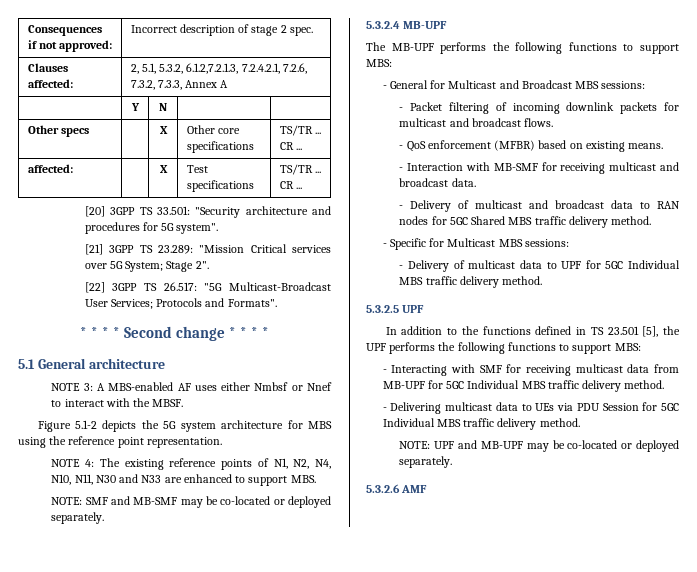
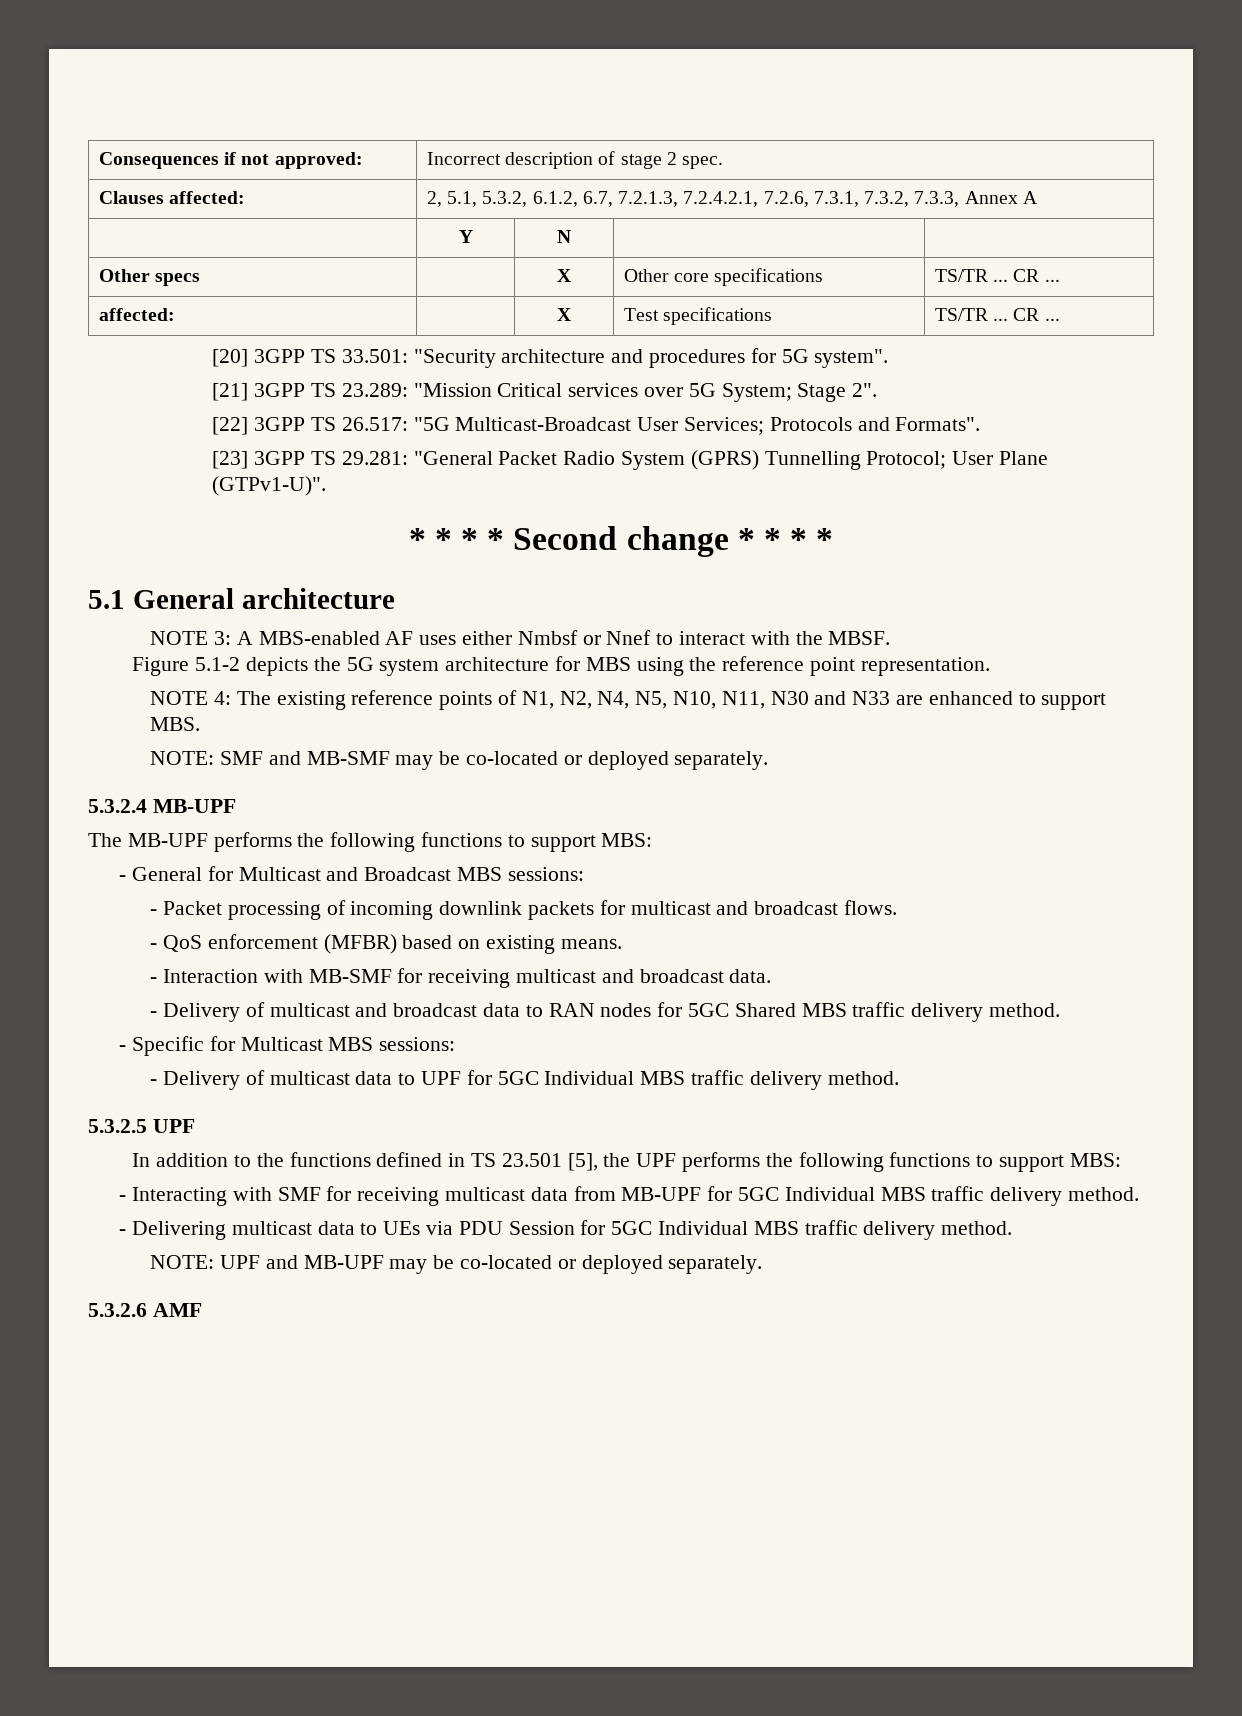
[186,63,239,74] 6.1.2,7.2.1.3, -> [532,191,679,207] 6.1.2, 6.7, 7.2.1.3,
(307, 68) none -> [813,191,859,207] 7.3.1,
(277, 303) none -> [212,450,1049,470] [212,476,327,496] // [23] 3GPP TS 29.281: "General Packet Radio System (GPRS) Tunnelling Protocol; User Plane (GTPv1-U)".
(331, 464) none -> [635,691,668,709] N5,
[448,102,489,114] filtering -> [227,901,321,920] processing

